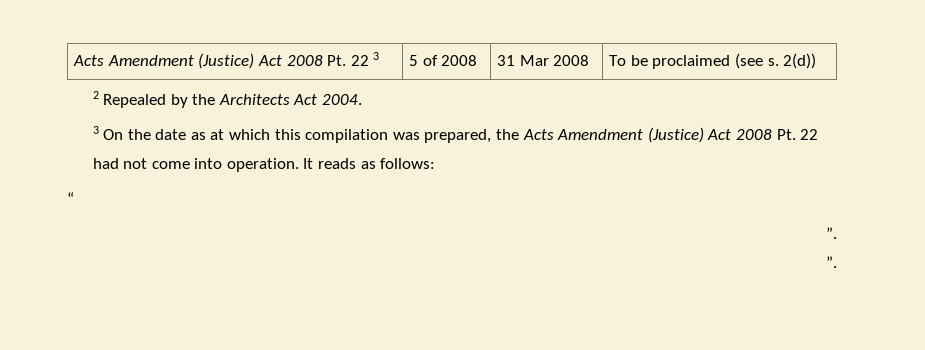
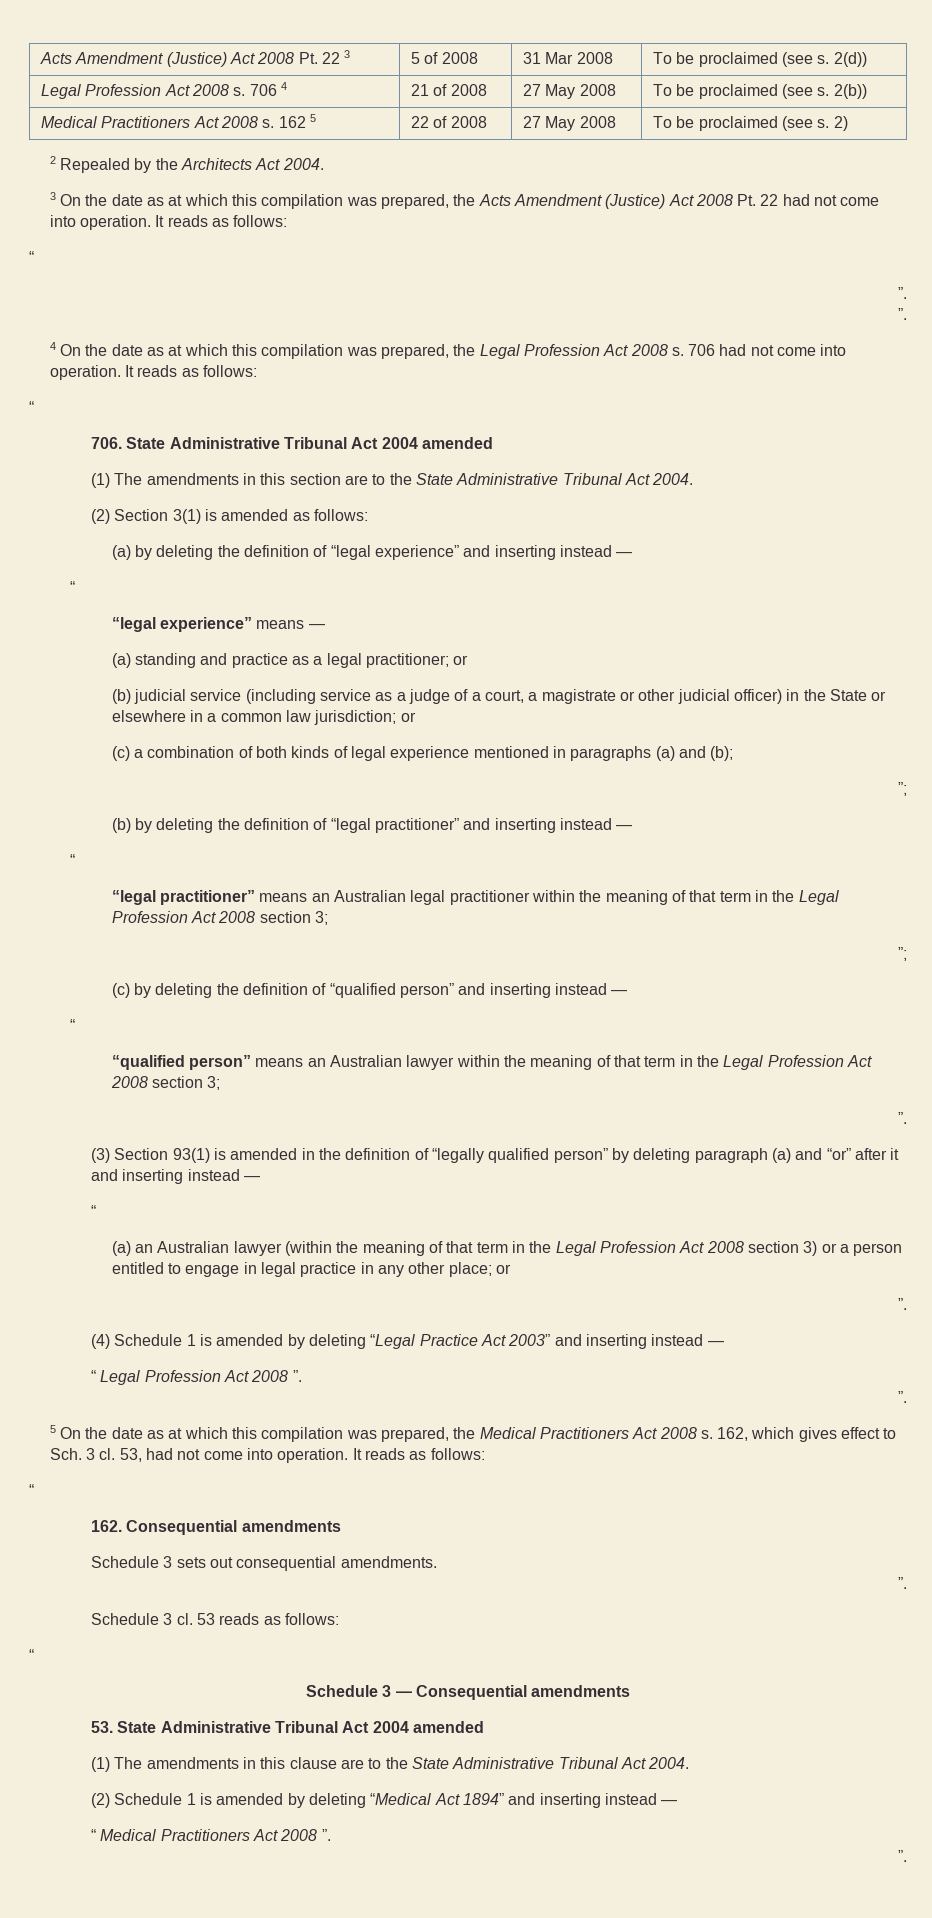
(817, 61) none -> [40,82,287,99] [410,84,487,96] [522,84,616,99] [652,84,867,99] [40,114,316,128] [410,116,487,128] [522,116,616,131] [652,116,848,131] // Legal Profession Act 2008 s. 706 4 | 21 of 2008 | 27 May 2008 | To be proclaimed (see s. 2(b)) // Medical Practitioners Act 2008 s. 162 5 | 22 of 2008 | 27 May 2008 | To be proclaimed (see s. 2)
(837, 262) none -> [49,342,847,359] [49,365,257,380] [29,401,34,413] [91,437,494,449] [91,473,694,488] [91,509,369,524] [111,545,633,560] [70,581,76,593] [111,617,325,632] [111,653,469,668] [111,689,887,704] [111,710,416,725] [111,746,734,761] [898,782,907,796] [111,818,633,833] [70,854,76,866] [111,890,839,905] [111,911,329,925] [898,947,907,961] [111,983,628,998] [70,1019,76,1031] [111,1055,872,1070] [110,1076,221,1090] [898,1112,907,1124] [91,1148,900,1163] [91,1169,261,1184] [91,1205,97,1217] [111,1241,903,1256] [111,1262,512,1277] [898,1298,907,1310] [91,1334,724,1349] [91,1370,302,1385] [898,1391,907,1403] [49,1425,897,1442] [49,1448,485,1463] [29,1484,34,1496] [91,1520,341,1535] [91,1556,437,1571] [898,1577,907,1589] [91,1613,340,1625] [29,1649,34,1661] [305,1685,631,1700] [91,1721,485,1733] [91,1757,690,1772] [91,1793,678,1808] [91,1829,331,1841] [898,1850,907,1862] // 4 On the date as at which this compilation was prepared, the Legal Profession Act 2008 s. 706 had not come into operation. It reads as follows: // “ // 706. State Administrative Tribunal Act 2004 amended // (1) The amendments in this section are to the State Administrative Tribunal Act 2004. // (2) Section 3(1) is amended as follows: // (a) by deleting the definition of “legal experience” and inserting instead — // “ // “legal experience” means — // (a) standing and practice as a legal practitioner; or // (b) judicial service (including service as a judge of a court, a magistrate or other judicial officer) in the State or elsewhere in a common law jurisdiction; or // (c) a combination of both kinds of legal experience mentioned in paragraphs (a) and (b); // ”; // (b) by deleting the definition of “legal practitioner” and inserting instead — // “ // “legal practitioner” means an Australian legal practitioner within the meaning of that term in the Legal Profession Act 2008 section 3; // ”; // (c) by deleting the definition of “qualified person” and inserting instead — // “ // “qualified person” means an Australian lawyer within the meaning of that term in the Legal Profession Act 2008 section 3; // ”. // (3) Section 93(1) is amended in the definition of “legally qualified person” by deleting paragraph (a) and “or” after it and inserting instead — // “ // (a) an Australian lawyer (within the meaning of that term in the Legal Profession Act 2008 section 3) or a person entitled to engage in legal practice in any other place; or // ”. // (4) Schedule 1 is amended by deleting “Legal Practice Act 2003” and inserting instead — // “ Legal Profession Act 2008 ”. // ”. // 5 On the date as at which this compilation was prepared, the Medical Practitioners Act 2008 s. 162, which gives effect to Sch. 3 cl. 53, had not come into operation. It reads as follows: // “ // 162. Consequential amendments // Schedule 3 sets out consequential amendments. // ”. // Schedule 3 cl. 53 reads as follows: // “ // Schedule 3 — Consequential amendments // 53. State Administrative Tribunal Act 2004 amended // (1) The amendments in this clause are to the State Administrative Tribunal Act 2004. // (2) Schedule 1 is amended by deleting “Medical Act 1894” and inserting instead — // “ Medical Practitioners Act 2008 ”. // ”.

